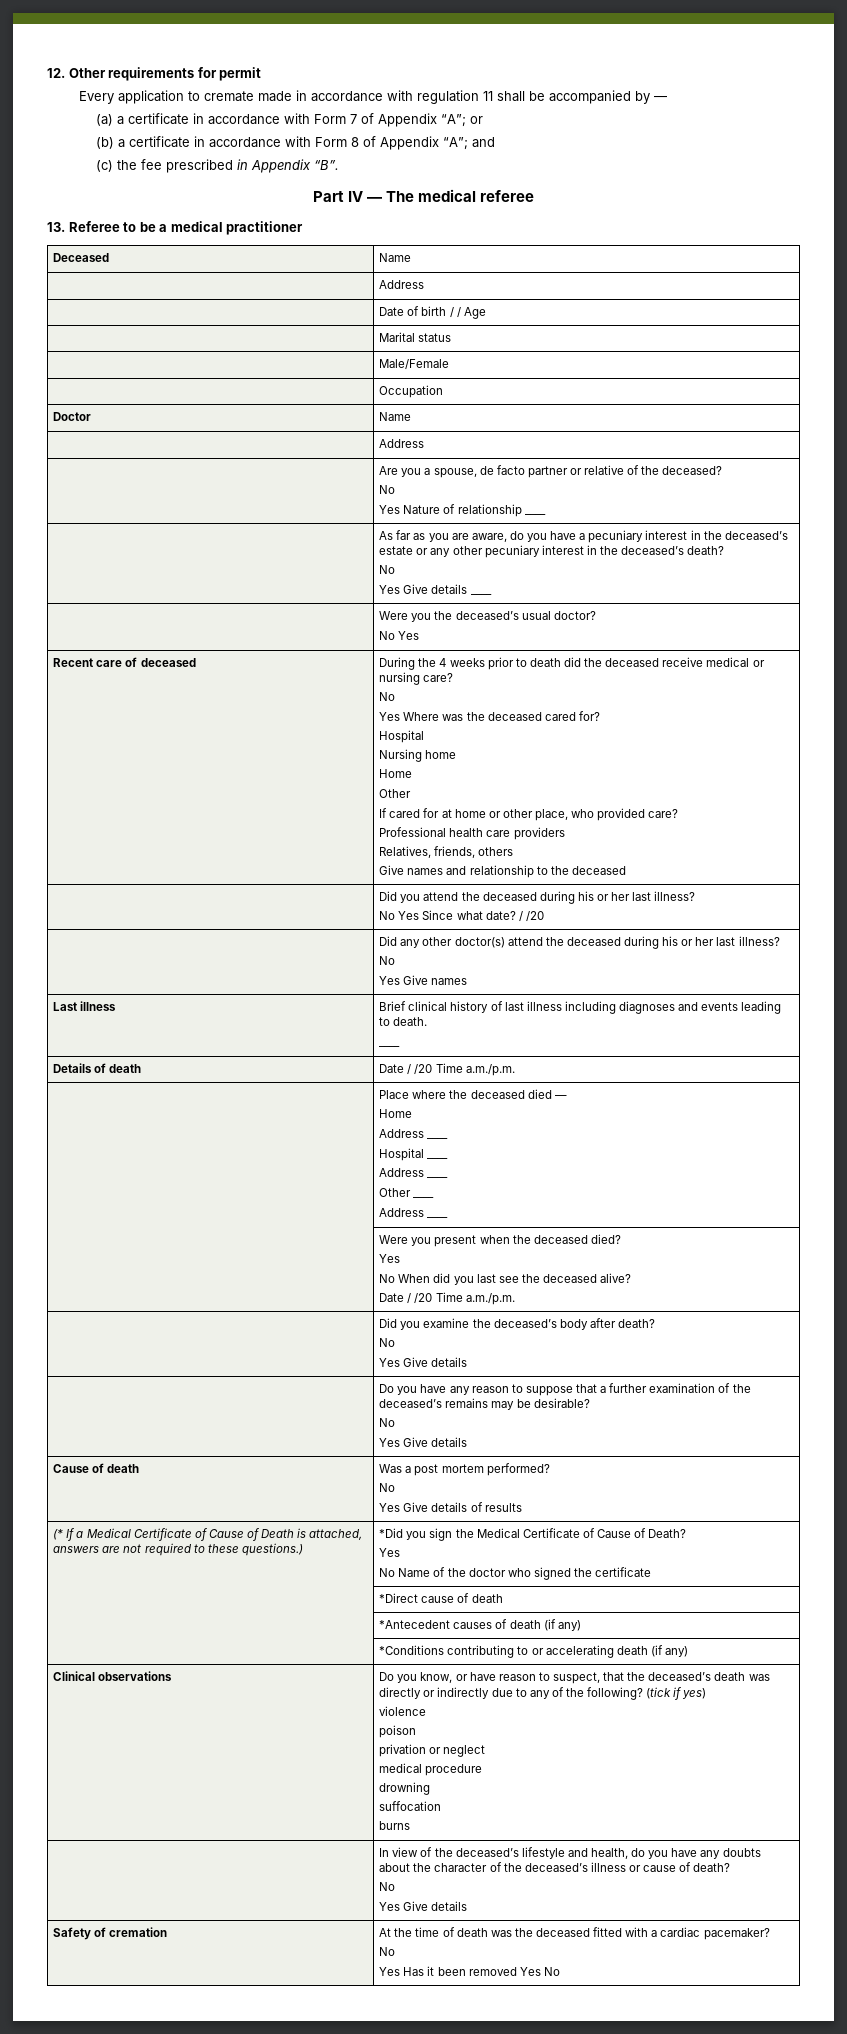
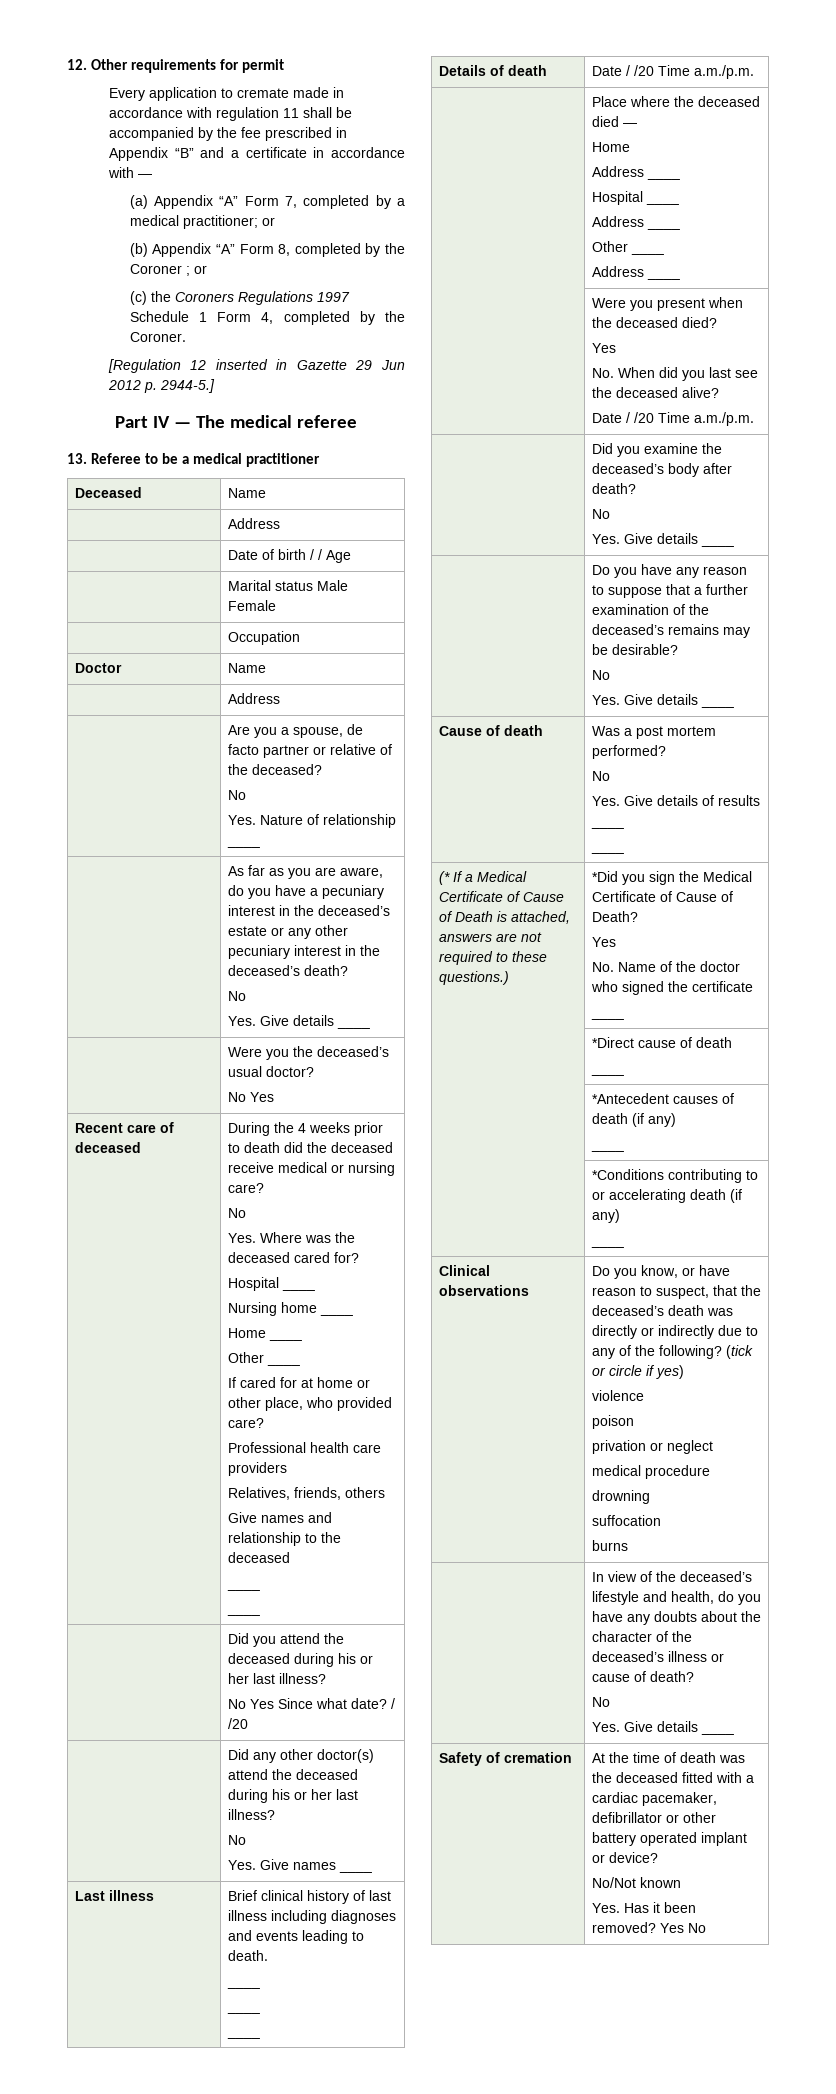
[654,96,668,101] [95,113,483,127] [95,136,495,150] [95,159,339,173] — // (a) a certificate in accordance with Form 7 of Appendix “A”; or // (b) a certificate in accordance with Form 8 of Appendix “A”; and // (c) the fee prescribed in Appendix “B”. -> [216,127,347,141] [108,147,405,161] [107,167,152,178] [129,195,405,209] [129,215,275,229] [129,243,406,257] [129,264,207,276] [129,291,350,305] [129,311,405,325] [129,332,186,342] [107,359,405,373] [107,379,215,393] the fee prescribed in Appendix “B” and a certificate in accordance with — // (a) Appendix “A” Form 7, completed by a medical practitioner; or // (b) Appendix “A” Form 8, completed by the Coroner ; or // (c) the Coroners Regulations 1997 Schedule 1 Form 4, completed by the Coroner. // [Regulation 12 inserted in Gazette 29 Jun 2012 p. 2944-5.]
[379,359,450,370] // | Male/Female -> [316,580,348,591] [227,600,276,611] Male Female
[379,505,401,514] Yes -> [227,815,256,825] Yes.
[379,585,401,594] Yes -> [227,1016,256,1026] Yes.
[379,712,401,721] Yes -> [227,1233,256,1243] Yes.
(425, 736) none -> [281,1288,315,1291] ____
[379,769,413,778] [379,789,412,798] // Home // Other -> [319,1313,353,1316] [227,1328,266,1338] [268,1338,302,1341] [227,1352,264,1363] [266,1363,300,1366] ____ // Home ____ // Other ____
(626, 870) none -> [226,1588,260,1591] [226,1613,260,1616] // ____ // ____
[379,975,468,985] Yes Give names -> [227,1859,336,1870] [338,1870,372,1873] Yes. Give names ____
(401, 1046) none -> [226,2011,260,2014] [226,2036,260,2039] // ____ // ____
[379,1274,396,1283] No -> [591,368,614,378] No.
[379,1357,468,1367] Yes Give details -> [591,533,698,544] [700,544,734,547] Yes. Give details ____
[379,1437,468,1447] Yes Give details -> [591,694,698,705] [700,705,734,708] Yes. Give details ____
[379,1503,401,1512] Yes -> [591,796,620,806] Yes.
(522, 1507) none -> [590,826,624,829] [590,851,624,854] ____ // ____
[379,1568,396,1577] No -> [591,962,614,972] No.
(652, 1572) none -> [590,1017,624,1020] // ____
(503, 1598) none -> [590,1073,624,1076] // ____
(581, 1625) none -> [590,1149,624,1152] // ____
(689, 1651) none -> [590,1245,624,1248] // ____
(672, 1693) none -> [591,1365,642,1376] or circle
[379,1901,468,1911] Yes Give details -> [591,1721,698,1732] [700,1732,734,1735] Yes. Give details ____
[703,1928,770,1940] [379,1947,396,1956] [379,1967,401,1976] pacemaker? // No // Yes -> [641,1792,717,1806] [591,1812,716,1823] [591,1832,747,1846] [591,1852,658,1863] [591,1877,681,1888] [591,1903,620,1913] pacemaker, defibrillator or other battery operated implant or device? // No/Not known // Yes.
[468,1967,517,1976] removed -> [591,1922,656,1933] removed?

